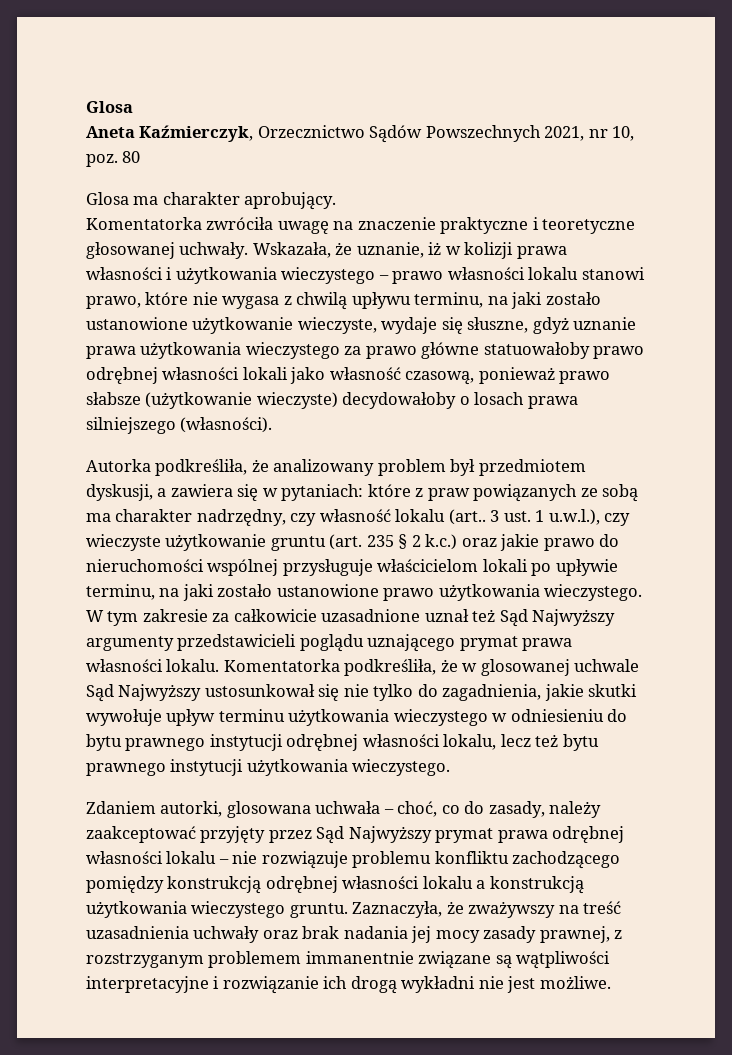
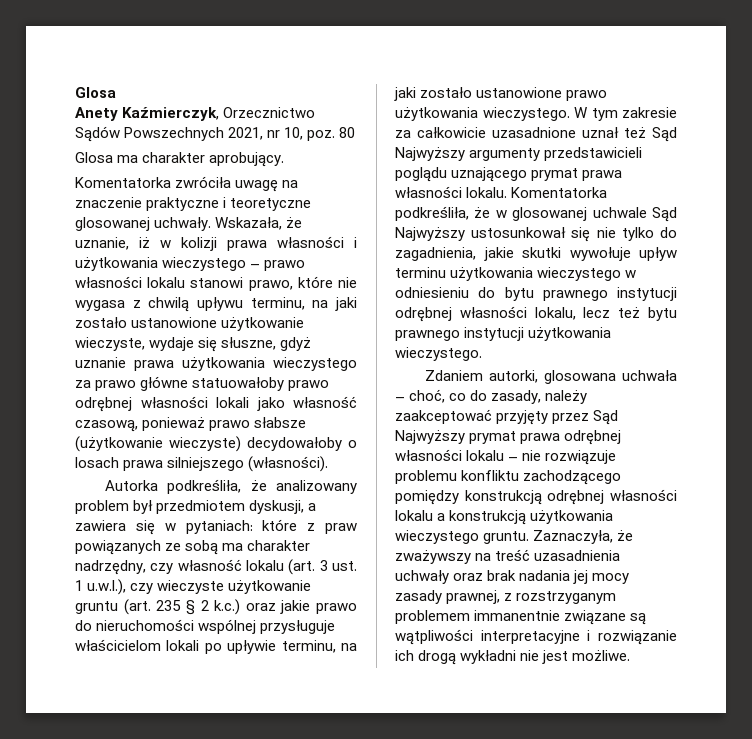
[86,126,135,138] Aneta -> [75,107,118,121] Anety
[86,242,175,259] głosowanej -> [75,217,150,231] glosowanej
[448,509,486,525] (art.. -> [288,559,316,575] (art.

